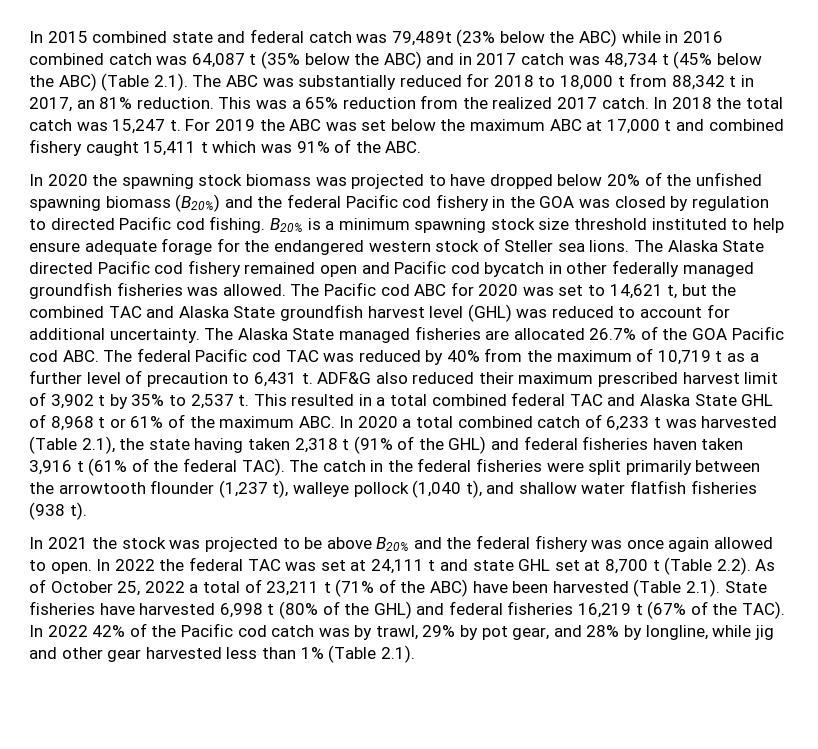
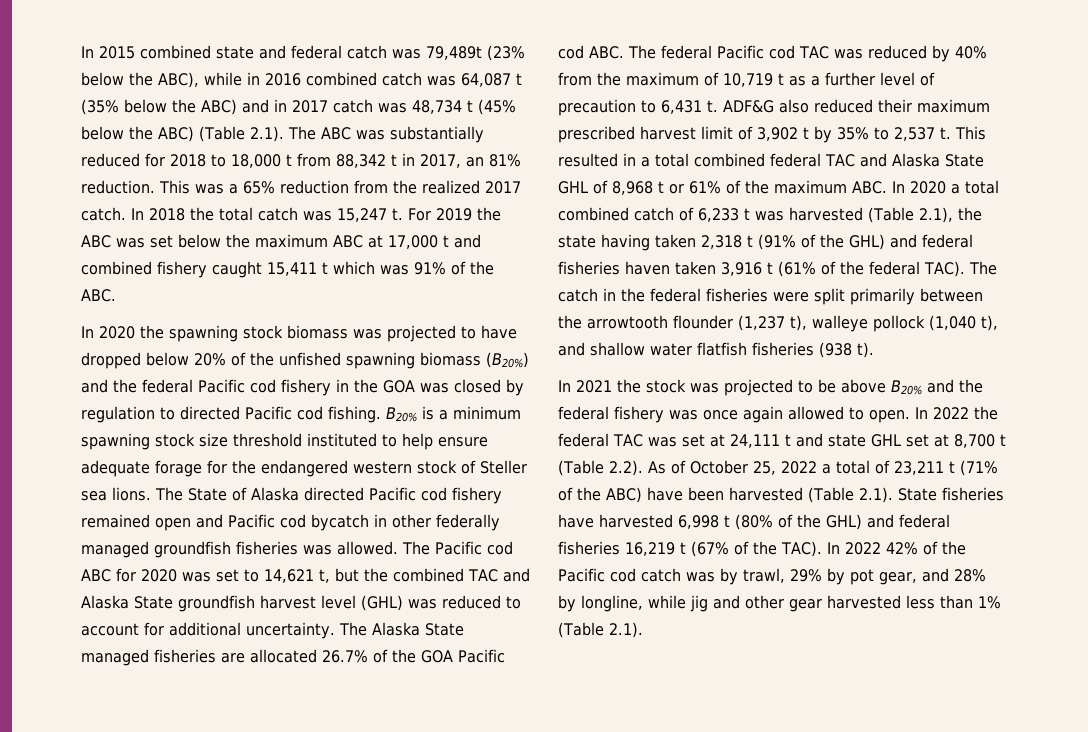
[579,29,618,47] ABC) -> [158,72,199,88] ABC),
[667,240,765,252] Alaska State -> [188,487,299,501] State of Alaska

